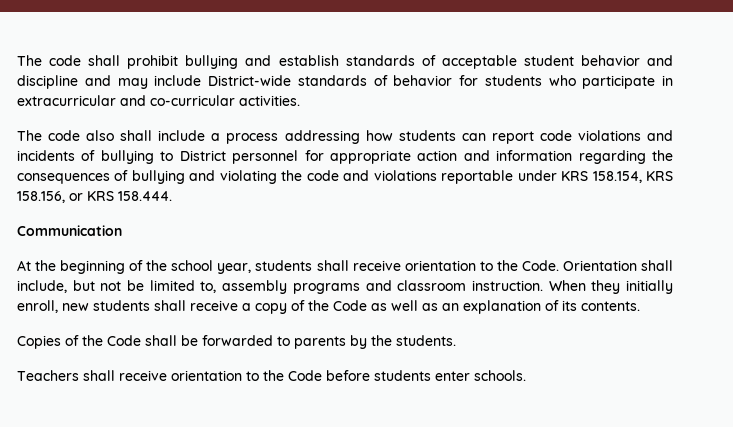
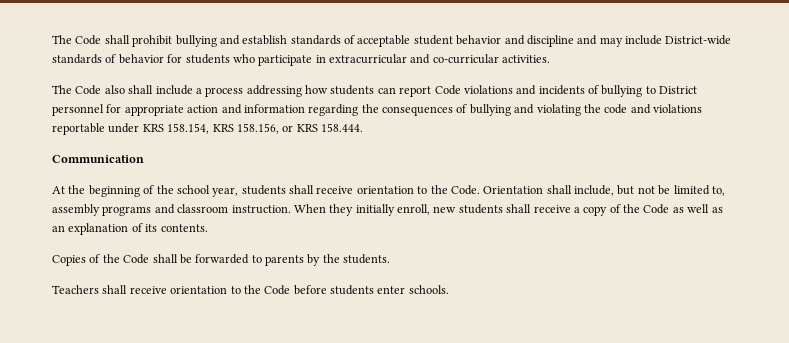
[17,55,82,66] The code -> [52,35,102,45] The Code
[48,130,81,141] code -> [75,85,102,95] Code
[539,130,572,141] code -> [434,85,461,95] Code

